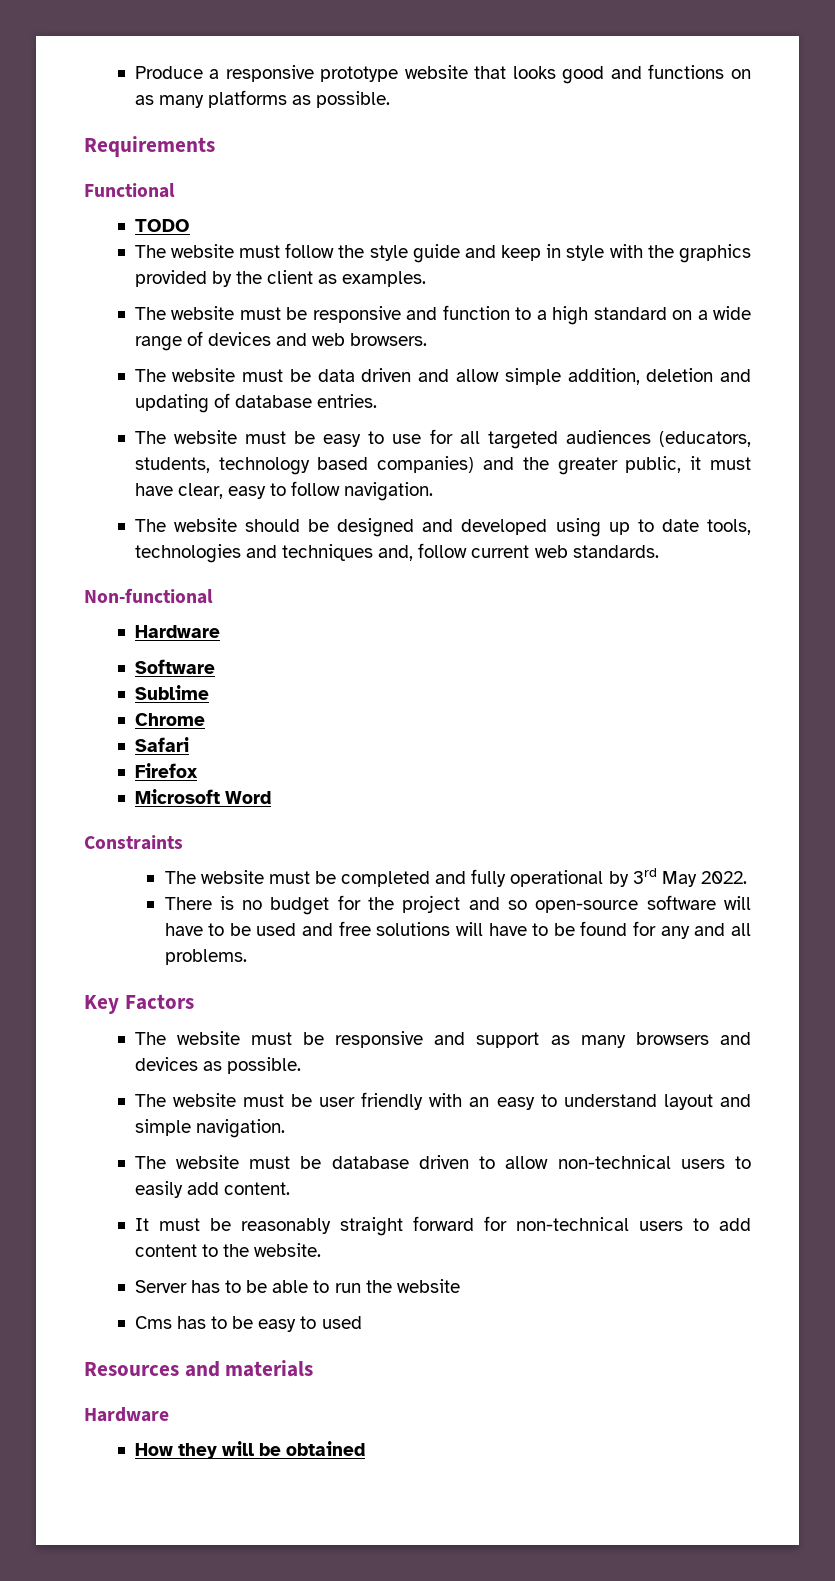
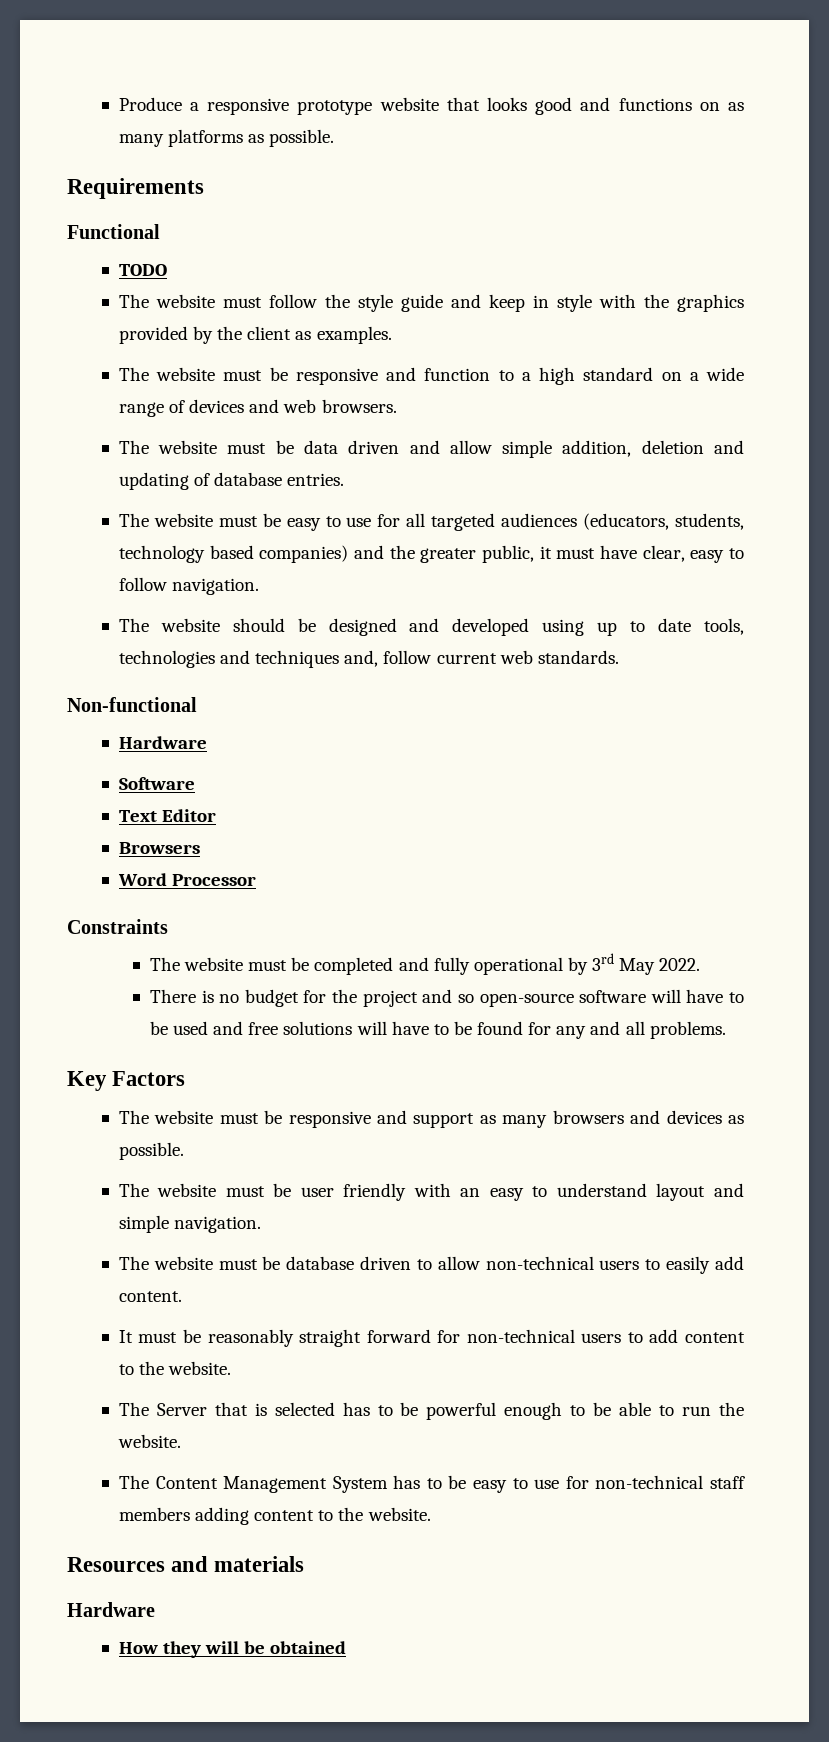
[134,685,209,700] [134,713,205,726] [134,737,189,752] [134,763,198,778] [134,789,220,804] Sublime // Chrome // Safari // Firefox // Microsoft -> [118,809,217,822] [118,842,200,854] Text Editor // Browsers //
(271, 797) none -> [172,874,257,886] Processor
[134,1279,460,1293] [134,1316,172,1329] Server has to be able to run the website // Cms -> [118,1402,744,1420] [117,1434,181,1448] [118,1475,388,1493] The Server that is selected has to be powerful enough to be able to run the website. // The Content Management System
[321,1316,362,1329] used -> [534,1475,745,1489] [118,1507,431,1525] use for non-technical staff members adding content to the website.

